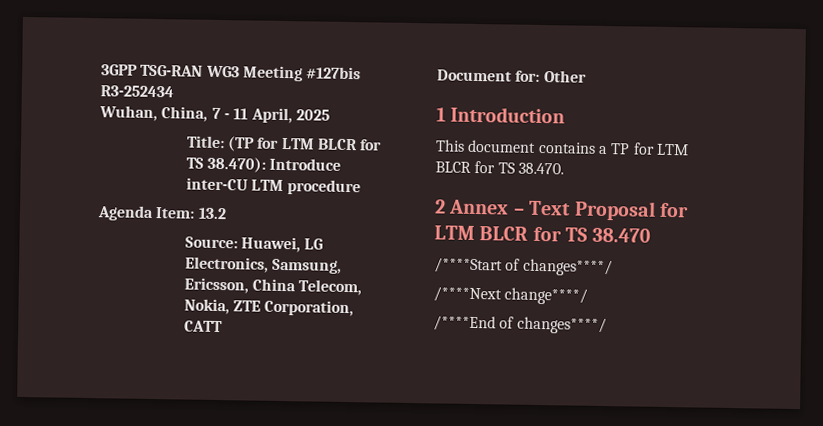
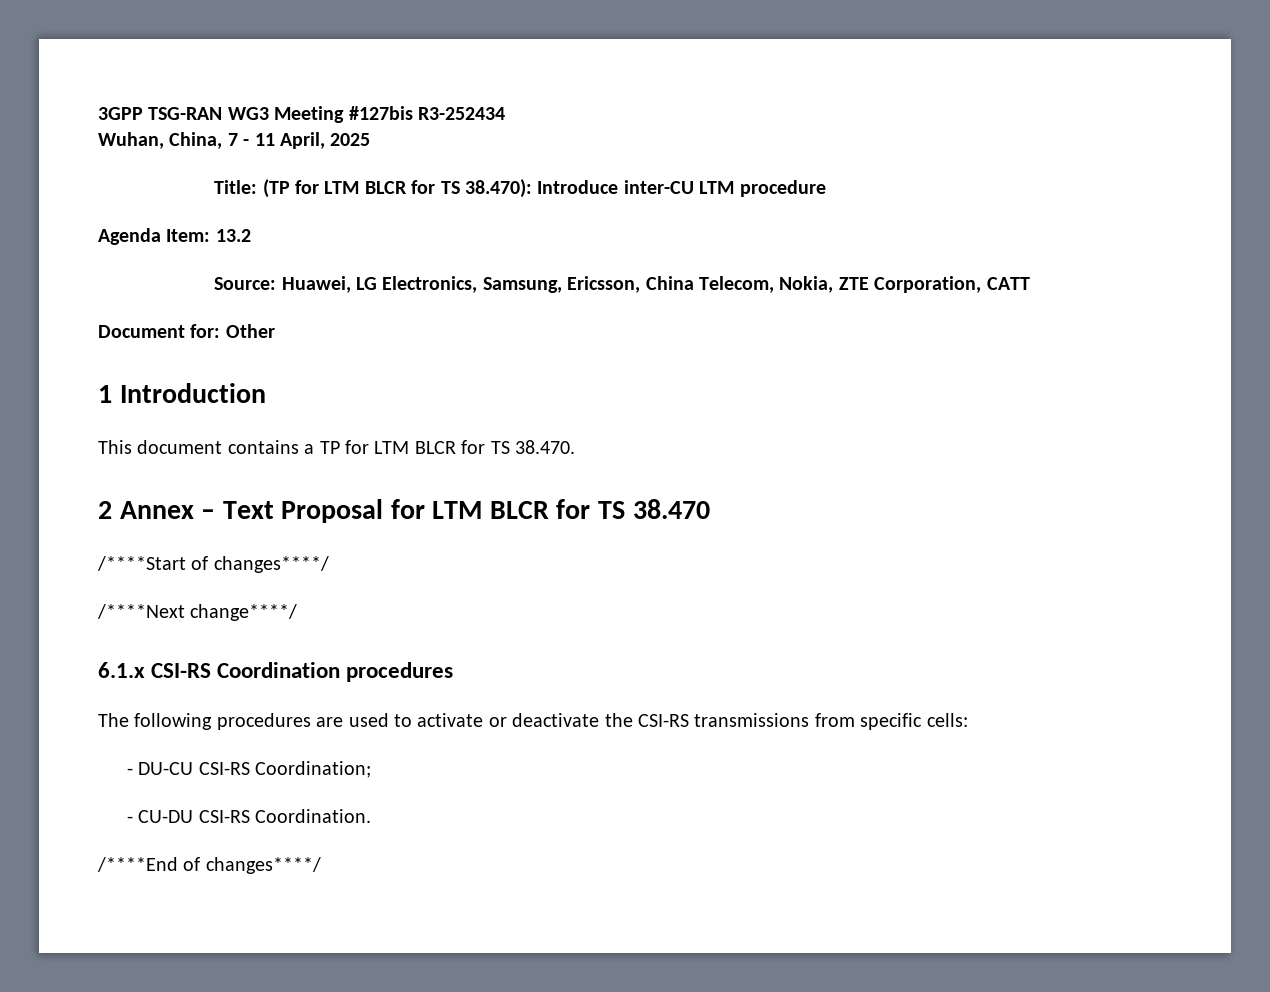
(589, 296) none -> [98,662,454,682] [98,713,968,730] [127,761,372,778] [127,809,372,823] // 6.1.x CSI-RS Coordination procedures // The following procedures are used to activate or deactivate the CSI-RS transmissions from specific cells: // - DU-CU CSI-RS Coordination; // - CU-DU CSI-RS Coordination.

